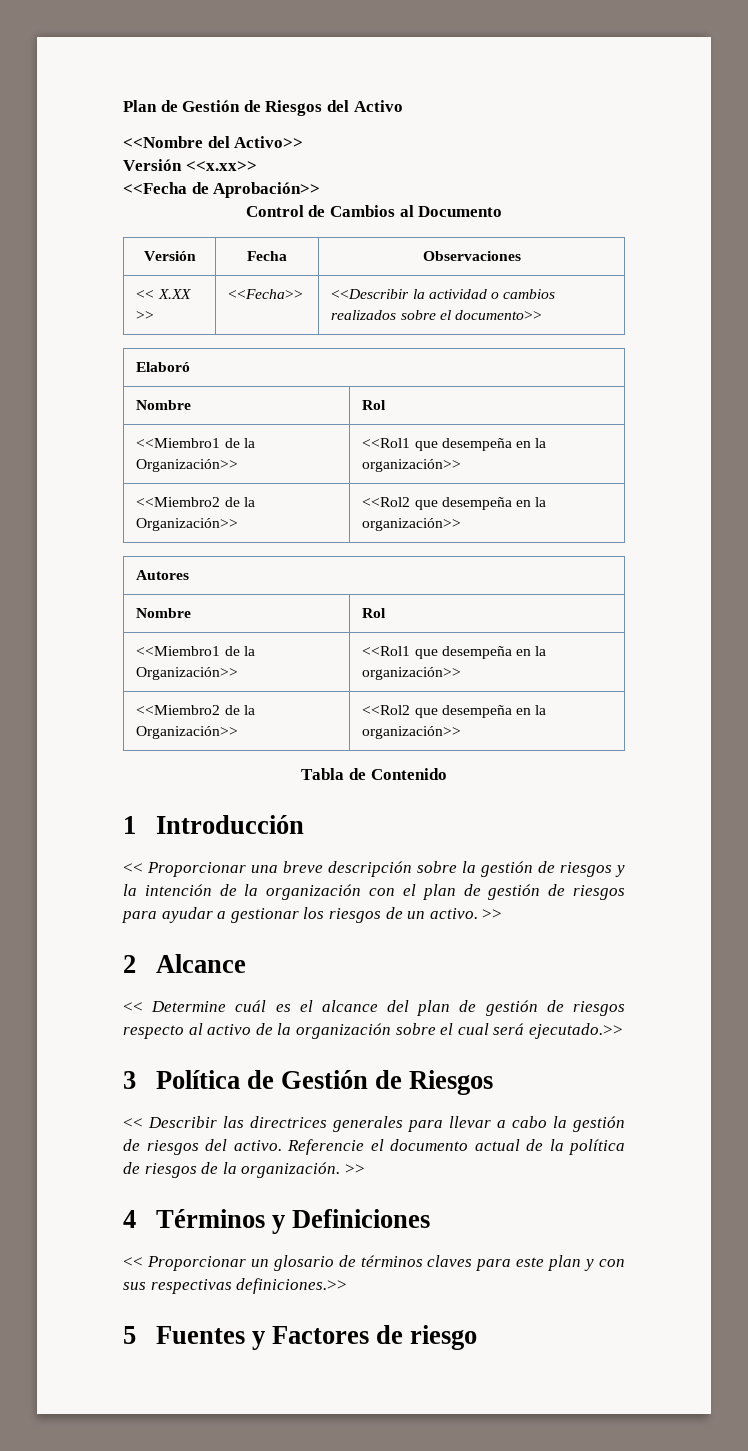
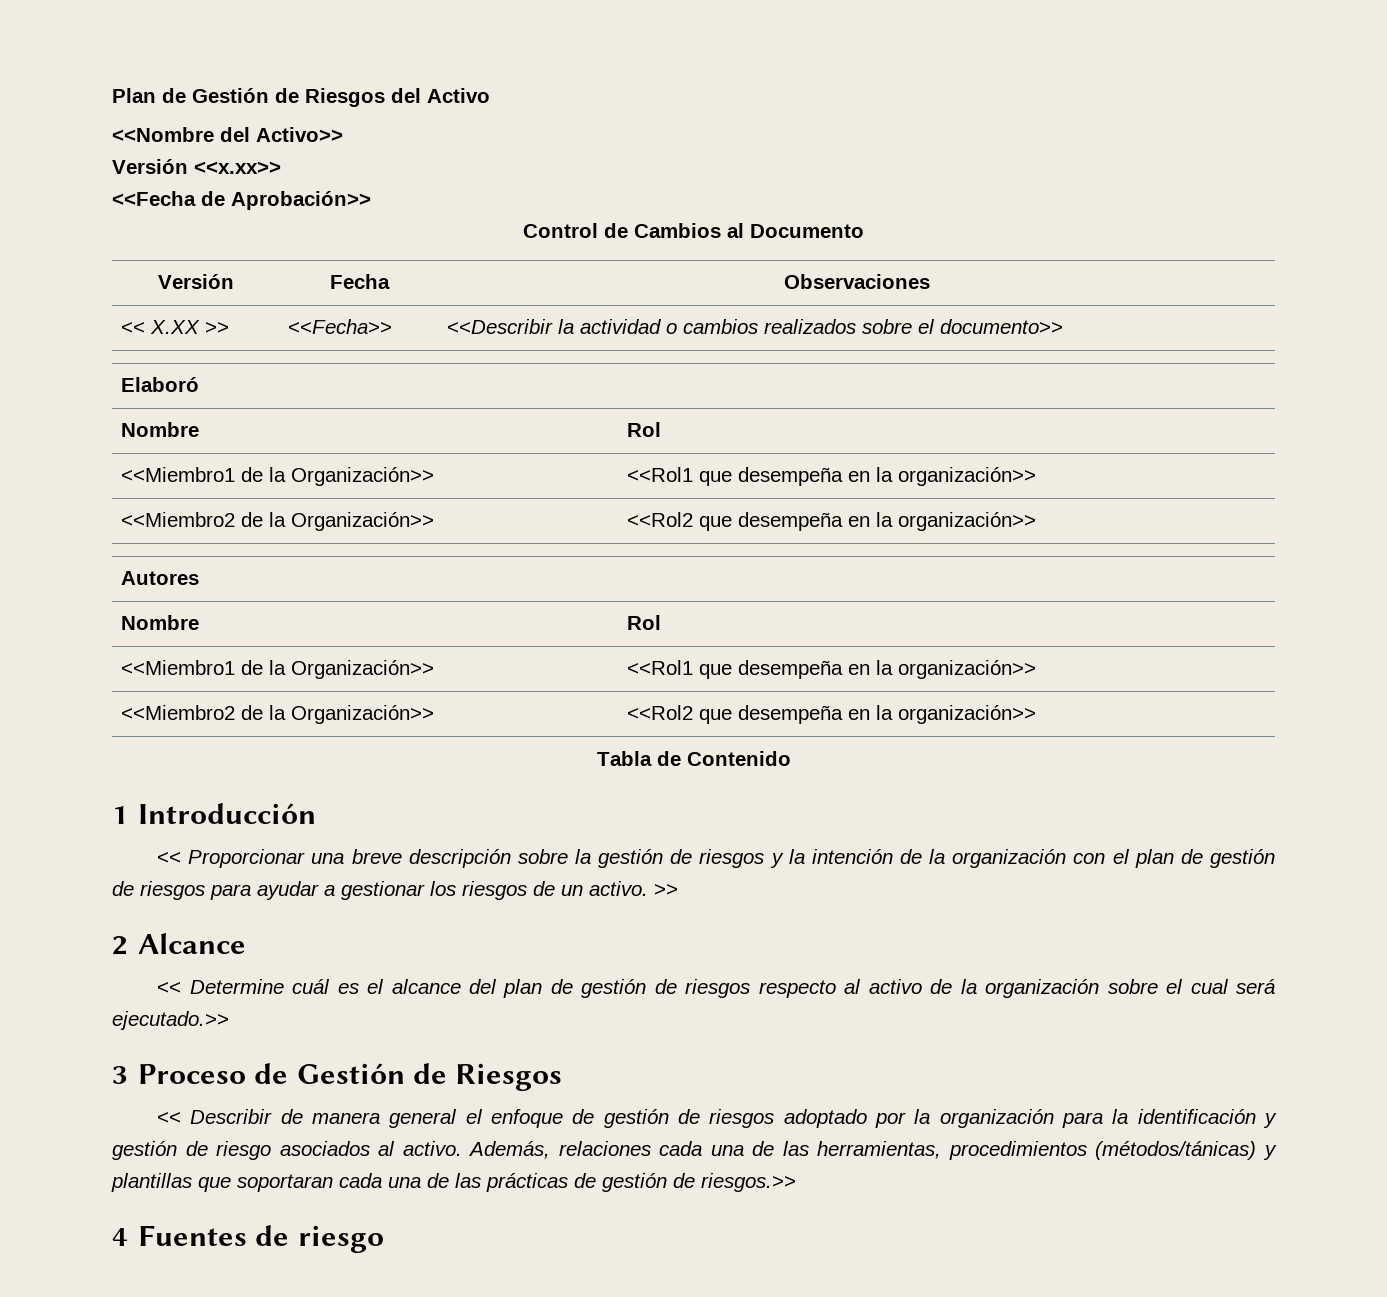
[155,1070,240,1089] Política -> [138,1064,247,1084] Proceso
[223,1116,625,1132] [123,1139,625,1155] [123,1162,365,1178] [123,1209,431,1234] [123,1255,626,1271] [123,1278,348,1294] [123,1326,370,1350] las directrices generales para llevar a cabo la gestión de riesgos del activo. Referencie el documento actual de la política de riesgos de la organización. >> // 4 Términos y Definiciones // << Proporcionar un glosario de términos claves para este plan y con sus respectivas definiciones.>> // 5 Fuentes y Factores -> [280,1109,1277,1128] [112,1141,1277,1160] [111,1173,796,1192] [112,1225,248,1246] de manera general el enfoque de gestión de riesgos adoptado por la organización para la identificación y gestión de riesgo asociados al activo. Además, relaciones cada una de las herramientas, procedimientos (métodos/tánicas) y plantillas que soportaran cada una de las prácticas de gestión de riesgos.>> // 4 Fuentes

